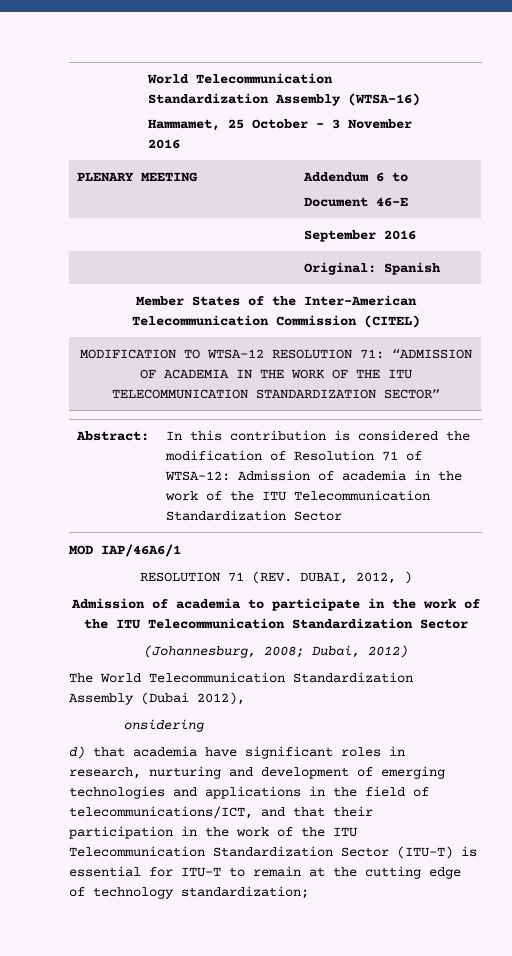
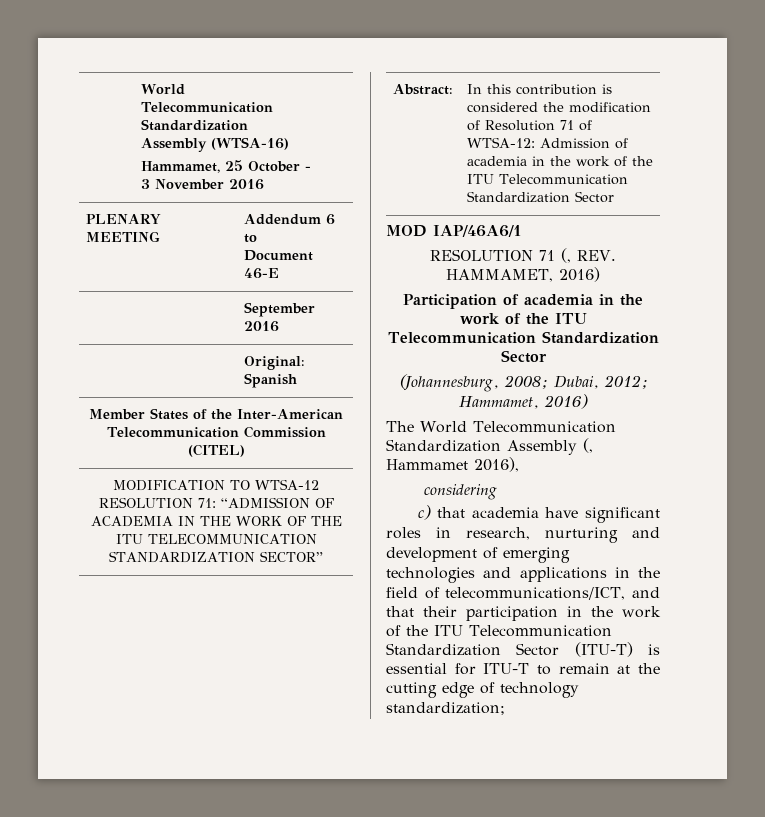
[251,571,412,584] [70,598,360,611] (REV. DUBAI, 2012, ) // Admission of academia to participate -> [561,248,617,263] [446,267,600,282] [403,294,593,309] (, REV. HAMMAMET, 2016) // Participation of academia
[367,645,408,658] 2012) -> [603,375,648,389] [459,394,588,409] 2012; Hammamet, 2016)
[141,692,245,705] [123,719,204,732] [69,746,85,759] (Dubai 2012), // onsidering // d) -> [583,438,593,453] [386,457,519,472] [424,484,498,500] [418,505,432,520] (, Hammamet 2016), // considering // c)

